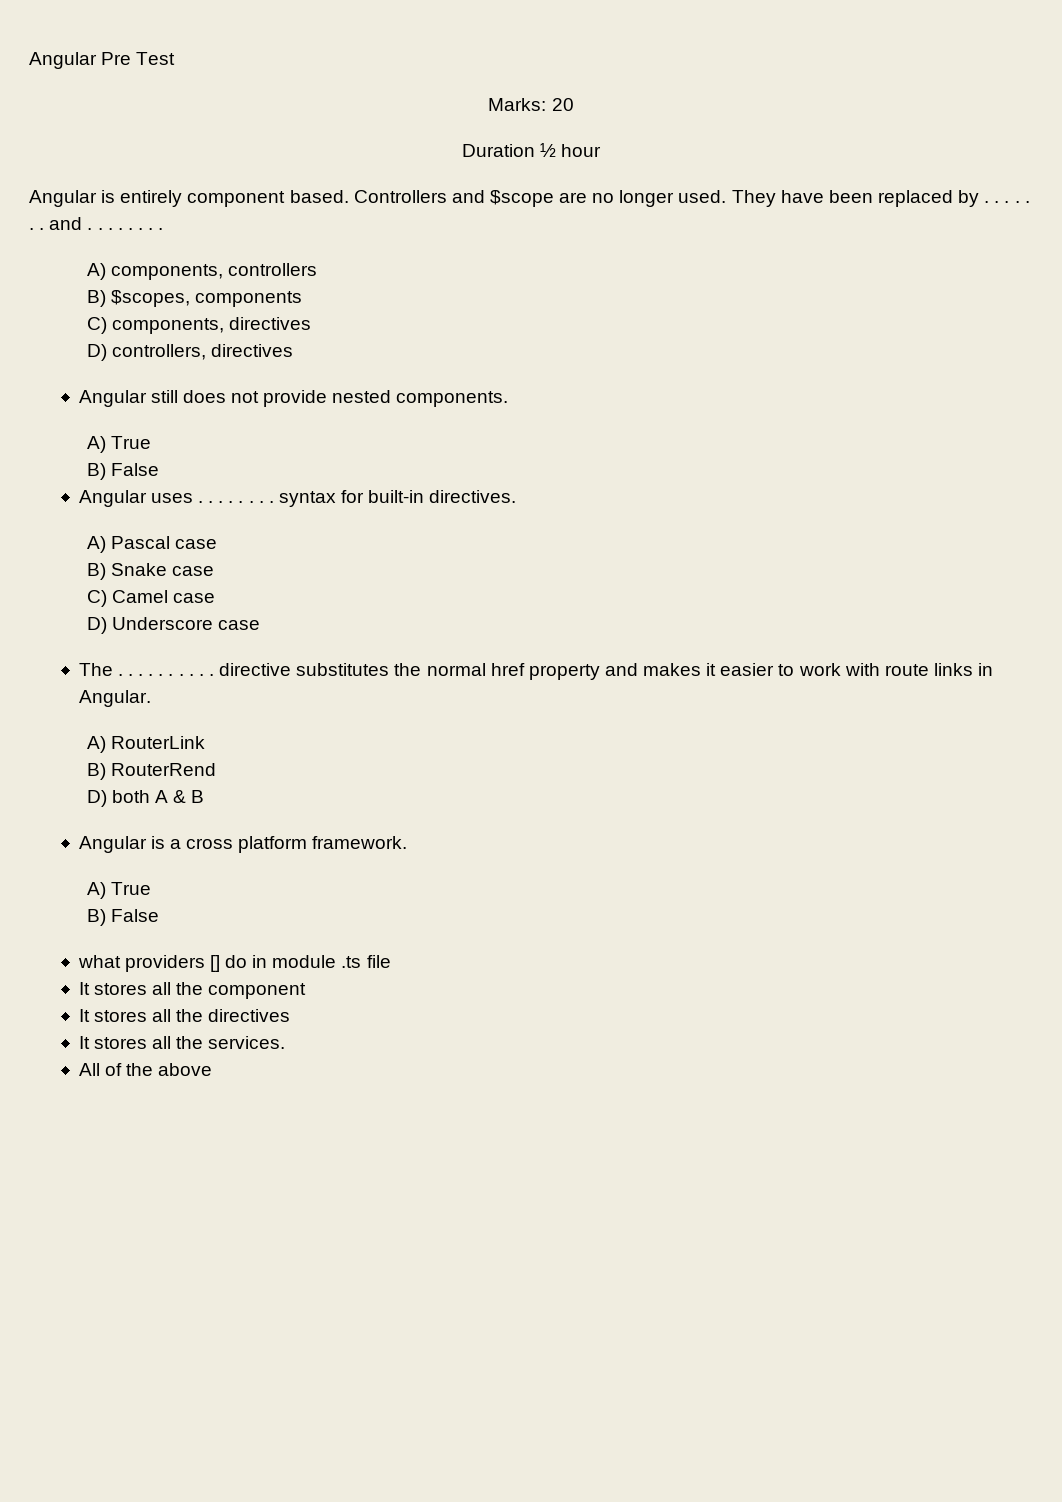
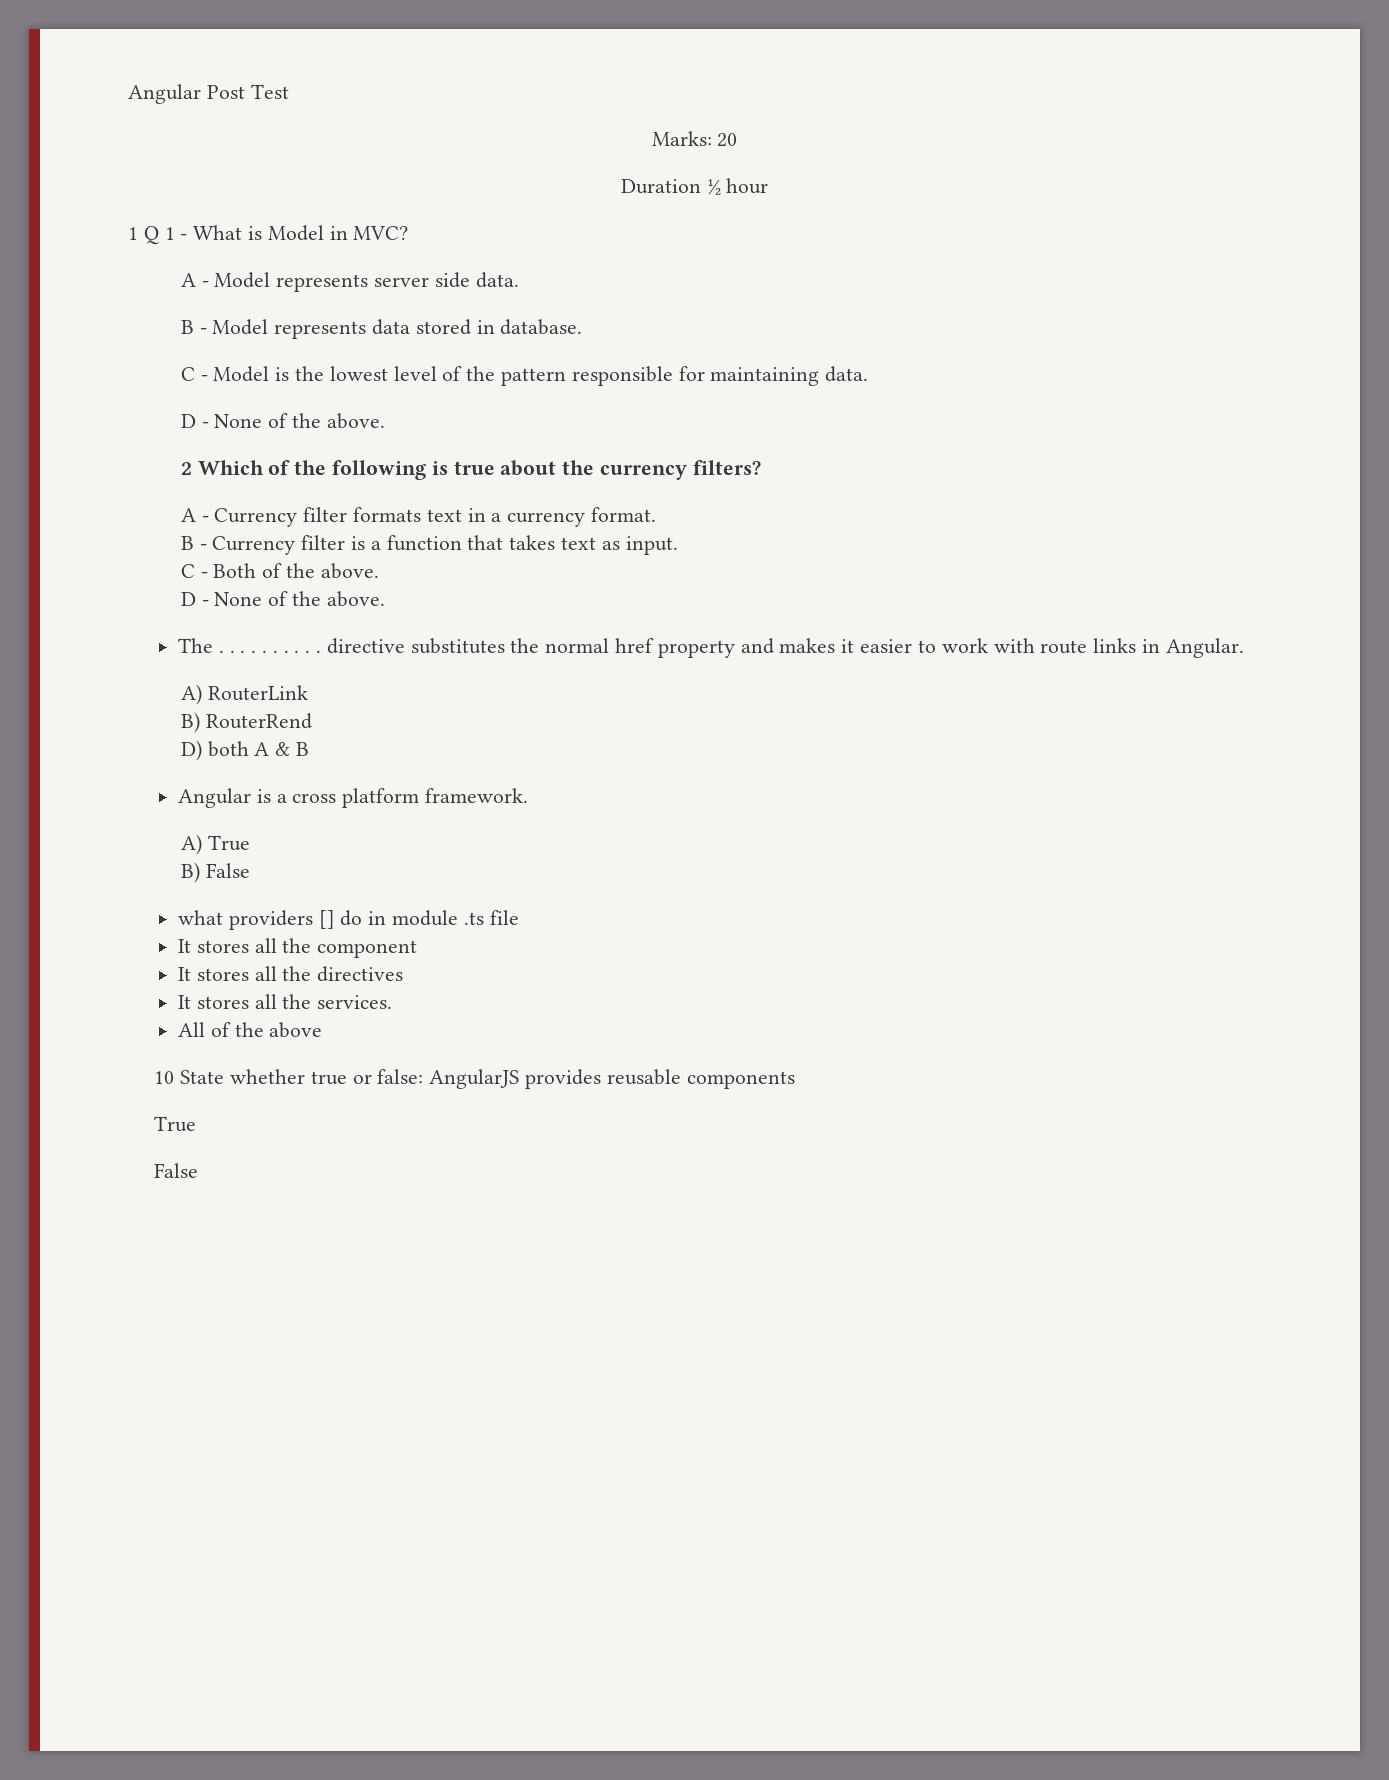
[29,52,132,69] Angular Pre -> [128,84,245,104] Angular Post
[29,190,1030,207] [29,217,164,230] [86,263,317,280] [86,290,302,307] [86,317,311,334] [86,344,293,361] [78,390,509,407] [86,436,151,453] [86,463,159,480] [78,490,517,507] [86,536,217,553] [86,563,214,580] [86,590,215,607] [86,617,260,634] Angular is entirely component based. Controllers and $scope are no longer used. They have been replaced by . . . . . . . and . . . . . . . . // A) components, controllers // B) $scopes, components // C) components, directives // D) controllers, directives // Angular still does not provide nested components. // A) True // B) False // Angular uses . . . . . . . . syntax for built-in directives. // A) Pascal case // B) Snake case // C) Camel case // D) Underscore case -> [128,225,409,245] [180,272,519,292] [180,319,583,339] [180,366,869,386] [180,413,385,429] [180,460,761,480] [180,507,656,527] [180,535,678,555] [180,563,379,579] [180,591,385,607] 1 Q 1 - What is Model in MVC? // A - Model represents server side data. // B - Model represents data stored in database. // C - Model is the lowest level of the pattern responsible for maintaining data. // D - None of the above. // 2 Which of the following is true about the currency filters? // A - Currency filter formats text in a currency format. // B - Currency filter is a function that takes text as input. // C - Both of the above. // D - None of the above.
(213, 1069) none -> [154,1069,795,1089] [154,1116,197,1132] [154,1163,199,1178] // 10 State whether true or false: AngularJS provides reusable components // True // False

